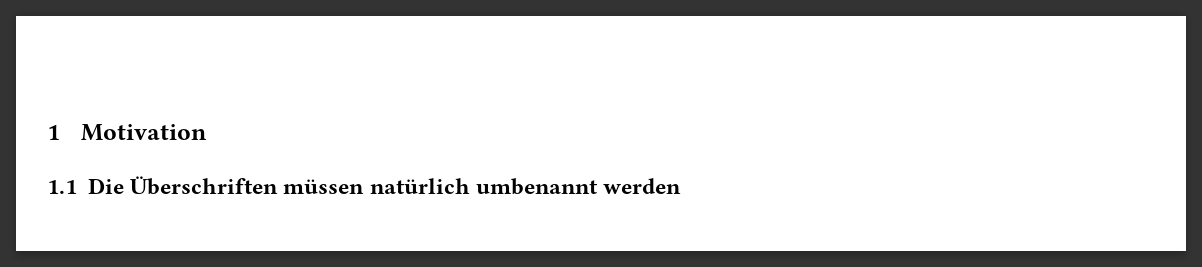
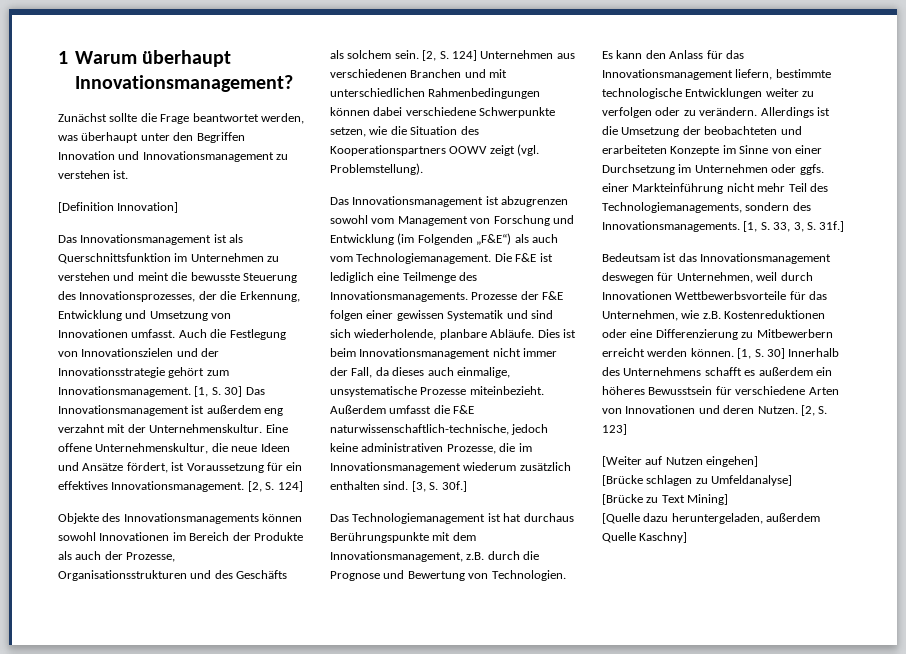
[81,124,208,141] [47,176,682,195] Motivation // 1.1 Die Überschriften müssen natürlich umbenannt werden -> [75,50,232,67] [75,75,294,92] [58,113,304,124] [58,132,245,143] [58,151,289,162] [58,170,129,179] [58,202,179,213] [58,234,244,245] [58,253,280,264] [58,272,297,283] [58,291,300,302] [58,310,232,321] [58,329,286,340] [58,348,220,357] [58,367,229,378] [58,386,265,397] [58,405,284,416] [58,424,288,433] [58,443,290,454] [58,462,303,473] [58,481,303,492] [58,513,303,524] [58,532,303,541] [58,551,176,562] [58,570,288,581] [330,50,575,61] [330,69,508,78] [330,88,541,99] [330,107,556,118] [330,126,479,137] [330,144,540,156] [330,163,423,175] [330,196,569,207] [330,215,574,226] [330,233,558,245] [330,253,553,264] [330,272,478,283] [330,291,564,302] [330,310,553,321] [330,329,576,340] [330,348,558,359] [330,367,510,378] [330,386,544,397] [330,405,475,414] [330,424,549,435] [330,443,532,454] [330,462,571,473] [330,481,467,492] [330,513,574,524] [330,532,476,543] [330,551,540,562] [330,570,566,581] [602,50,744,59] [602,69,831,80] [602,88,815,99] [602,107,830,118] [602,126,802,137] [602,145,822,156] [602,164,824,175] [602,183,828,194] [602,202,811,213] [602,221,845,232] [602,253,832,264] [602,272,813,283] [602,291,828,300] [602,310,826,321] [602,329,833,340] [602,348,840,359] [602,367,832,376] [602,386,839,395] [602,405,828,416] [602,424,627,435] [602,456,759,467] [602,475,793,486] [602,494,729,505] [602,513,821,524] [602,532,688,543] Warum überhaupt Innovationsmanagement? // Zunächst sollte die Frage beantwortet werden, was überhaupt unter den Begriffen Innovation und Innovationsmanagement zu verstehen ist. // [Definition Innovation] // Das Innovationsmanagement ist als Querschnittsfunktion im Unternehmen zu verstehen und meint die bewusste Steuerung des Innovationsprozesses, der die Erkennung, Entwicklung und Umsetzung von Innovationen umfasst. Auch die Festlegung von Innovationszielen und der Innovationsstrategie gehört zum Innovationsmanagement. [1, S. 30] Das Innovationsmanagement ist außerdem eng verzahnt mit der Unternehmenskultur. Eine offene Unternehmenskultur, die neue Ideen und Ansätze fördert, ist Voraussetzung für ein effektives Innovationsmanagement. [2, S. 124] // Objekte des Innovationsmanagements können sowohl Innovationen im Bereich der Produkte als auch der Prozesse, Organisationsstrukturen und des Geschäfts als solchem sein. [2, S. 124] Unternehmen aus verschiedenen Branchen und mit unterschiedlichen Rahmenbedingungen können dabei verschiedene Schwerpunkte setzen, wie die Situation des Kooperationspartners OOWV zeigt (vgl. Problemstellung). // Das Innovationsmanagement ist abzugrenzen sowohl vom Management von Forschung und Entwicklung (im Folgenden „F&E“) als auch vom Technologiemanagement. Die F&E ist lediglich eine Teilmenge des Innovationsmanagements. Prozesse der F&E folgen einer gewissen Systematik und sind sich wiederholende, planbare Abläufe. Dies ist beim Innovationsmanagement nicht immer der Fall, da dieses auch einmalige, unsystematische Prozesse miteinbezieht. Außerdem umfasst die F&E naturwissenschaftlich-technische, jedoch keine administrativen Prozesse, die im Innovationsmanagement wiederum zusätzlich enthalten sind. [3, S. 30f.] // Das Technologiemanagement ist hat durchaus Berührungspunkte mit dem Innovationsmanagement, z.B. durch die Prognose und Bewertung von Technologien. Es kann den Anlass für das Innovationsmanagement liefern, bestimmte technologische Entwicklungen weiter zu verfolgen oder zu verändern. Allerdings ist die Umsetzung der beobachteten und erarbeiteten Konzepte im Sinne von einer Durchsetzung im Unternehmen oder ggfs. einer Markteinführung nicht mehr Teil des Technologiemanagements, sondern des Innovationsmanagements. [1, S. 33, 3, S. 31f.] // Bedeutsam ist das Innovationsmanagement deswegen für Unternehmen, weil durch Innovationen Wettbewerbsvorteile für das Unternehmen, wie z.B. Kostenreduktionen oder eine Differenzierung zu Mitbewerbern erreicht werden können. [1, S. 30] Innerhalb des Unternehmens schafft es außerdem ein höheres Bewusstsein für verschiedene Arten von Innovationen und deren Nutzen. [2, S. 123] // [Weiter auf Nutzen eingehen] // [Brücke schlagen zu Umfeldanalyse] // [Brücke zu Text Mining] // [Quelle dazu heruntergeladen, außerdem Quelle Kaschny]

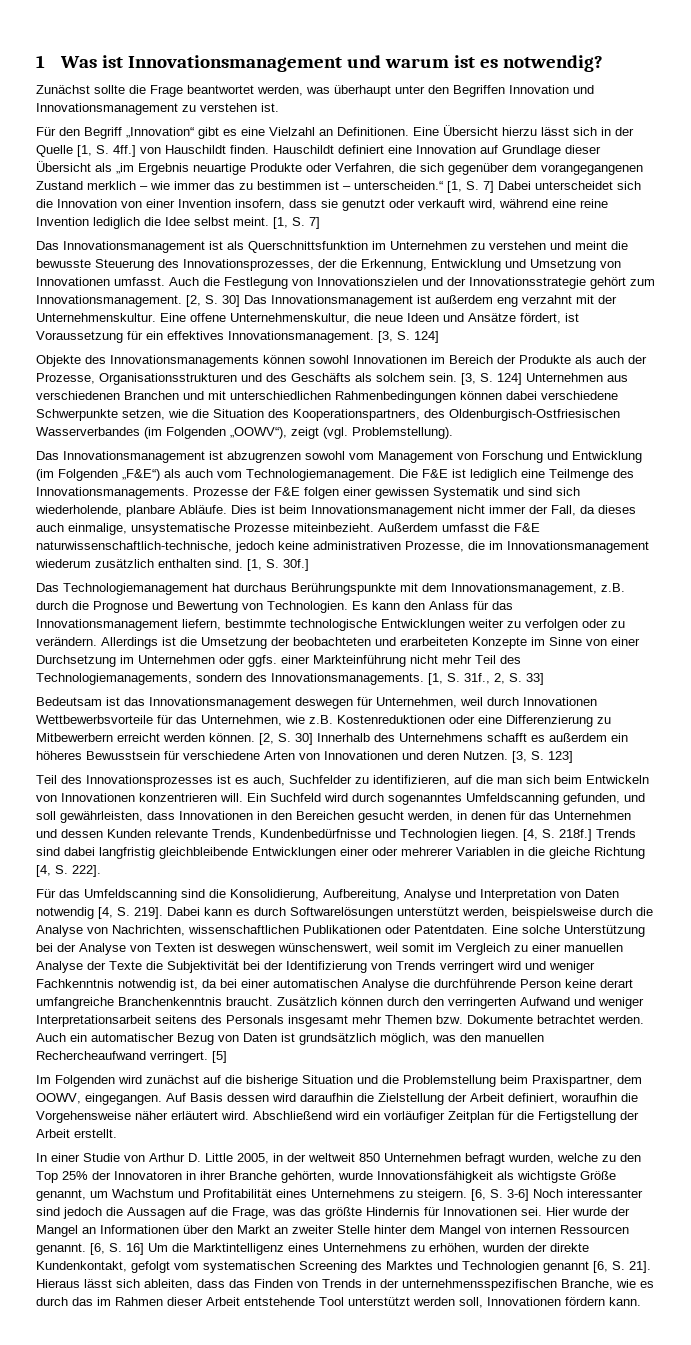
[75,50,232,67] [75,75,294,92] Warum überhaupt Innovationsmanagement? -> [59,55,603,72] Was ist Innovationsmanagement und warum ist es notwendig?
[58,202,179,213] [Definition Innovation] -> [36,125,634,139] [36,145,601,157] [36,161,643,175] [36,181,641,193] [36,199,608,211] [36,217,320,229] Für den Begriff „Innovation“ gibt es eine Vielzahl an Definitionen. Eine Übersicht hierzu lässt sich in der Quelle [1, S. 4ff.] von Hauschildt finden. Hauschildt definiert eine Innovation auf Grundlage dieser Übersicht als „im Ergebnis neuartige Produkte oder Verfahren, die sich gegenüber dem vorangegangenen Zustand merklich – wie immer das zu bestimmen ist – unterscheiden.“ [1, S. 7] Dabei unterscheidet sich die Innovation von einer Invention insofern, dass sie genutzt oder verkauft wird, während eine reine Invention lediglich die Idee selbst meint. [1, S. 7]
[194,386,209,397] [1, -> [186,295,201,307] [2,
[247,481,262,492] [2, -> [378,331,393,343] [3,
[422,50,437,61] [2, -> [461,373,476,385] [3,
[330,145,488,156] Kooperationspartners OOWV -> [293,409,620,421] [36,427,287,439] Kooperationspartners, des Oldenburgisch-Ostfriesischen Wasserverbandes (im Folgenden „OOWV“),
[411,481,426,492] [3, -> [247,559,262,571] [1,
[487,513,501,522] ist -> (208, 589) none
[773,221,845,232] 33, 3, S. 31f.] -> [464,673,544,685] 31f., 2, S. 33]
[737,348,752,359] [1, -> [259,733,274,745] [2,
[800,405,815,416] [2, -> [512,751,527,763] [3,
[602,456,759,467] [602,475,793,486] [602,494,729,505] [602,513,821,524] [602,532,688,543] [Weiter auf Nutzen eingehen] // [Brücke schlagen zu Umfeldanalyse] // [Brücke zu Text Mining] // [Quelle dazu heruntergeladen, außerdem Quelle Kaschny] -> [36,775,649,787] [36,793,645,805] [36,811,631,823] [36,829,636,841] [36,847,645,859] [36,865,101,877] [36,889,619,901] [36,907,653,919] [36,925,645,937] [36,943,623,955] [36,961,595,973] [36,979,633,991] [36,997,644,1009] [36,1015,644,1027] [36,1033,544,1045] [36,1051,227,1063] [36,1075,642,1087] [36,1093,638,1105] [36,1111,639,1123] [36,1129,117,1138] [36,1153,641,1165] [36,1171,616,1183] [36,1189,643,1201] [36,1207,630,1219] [36,1225,629,1237] [36,1243,589,1255] [36,1261,651,1273] [36,1279,654,1291] [36,1297,641,1308] Teil des Innovationsprozesses ist es auch, Suchfelder zu identifizieren, auf die man sich beim Entwickeln von Innovationen konzentrieren will. Ein Suchfeld wird durch sogenanntes Umfeldscanning gefunden, und soll gewährleisten, dass Innovationen in den Bereichen gesucht werden, in denen für das Unternehmen und dessen Kunden relevante Trends, Kundenbedürfnisse und Technologien liegen. [4, S. 218f.] Trends sind dabei langfristig gleichbleibende Entwicklungen einer oder mehrerer Variablen in die gleiche Richtung [4, S. 222]. // Für das Umfeldscanning sind die Konsolidierung, Aufbereitung, Analyse und Interpretation von Daten notwendig [4, S. 219]. Dabei kann es durch Softwarelösungen unterstützt werden, beispielsweise durch die Analyse von Nachrichten, wissenschaftlichen Publikationen oder Patentdaten. Eine solche Unterstützung bei der Analyse von Texten ist deswegen wünschenswert, weil somit im Vergleich zu einer manuellen Analyse der Texte die Subjektivität bei der Identifizierung von Trends verringert wird und weniger Fachkenntnis notwendig ist, da bei einer automatischen Analyse die durchführende Person keine derart umfangreiche Branchenkenntnis braucht. Zusätzlich können durch den verringerten Aufwand und weniger Interpretationsarbeit seitens des Personals insgesamt mehr Themen bzw. Dokumente betrachtet werden. Auch ein automatischer Bezug von Daten ist grundsätzlich möglich, was den manuellen Rechercheaufwand verringert. [5] // Im Folgenden wird zunächst auf die bisherige Situation und die Problemstellung beim Praxispartner, dem OOWV, eingegangen. Auf Basis dessen wird daraufhin die Zielstellung der Arbeit definiert, woraufhin die Vorgehensweise näher erläutert wird. Abschließend wird ein vorläufiger Zeitplan für die Fertigstellung der Arbeit erstellt. // In einer Studie von Arthur D. Little 2005, in der weltweit 850 Unternehmen befragt wurden, welche zu den Top 25% der Innovatoren in ihrer Branche gehörten, wurde Innovationsfähigkeit als wichtigste Größe genannt, um Wachstum und Profitabilität eines Unternehmens zu steigern. [6, S. 3-6] Noch interessanter sind jedoch die Aussagen auf die Frage, was das größte Hindernis für Innovationen sei. Hier wurde der Mangel an Informationen über den Markt an zweiter Stelle hinter dem Mangel von internen Ressourcen genannt. [6, S. 16] Um die Marktintelligenz eines Unternehmens zu erhöhen, wurden der direkte Kundenkontakt, gefolgt vom systematischen Screening des Marktes und Technologien genannt [6, S. 21]. Hieraus lässt sich ableiten, dass das Finden von Trends in der unternehmensspezifischen Branche, wie es durch das im Rahmen dieser Arbeit entstehende Tool unterstützt werden soll, Innovationen fördern kann.

